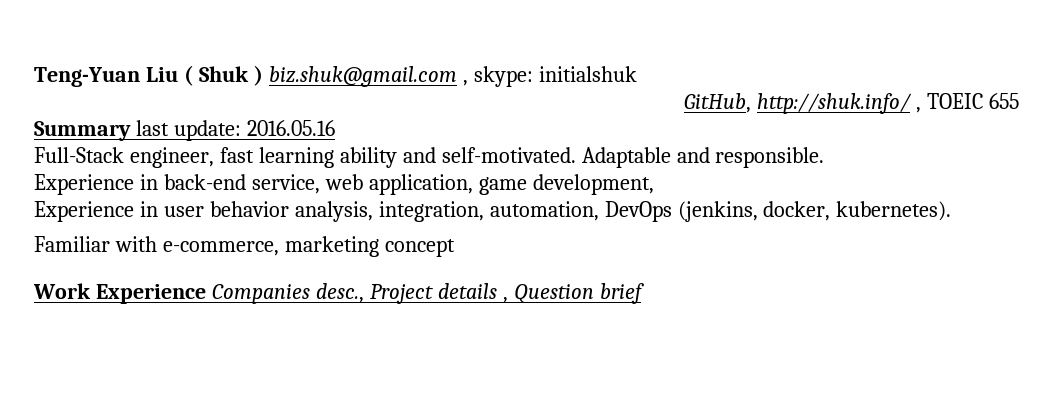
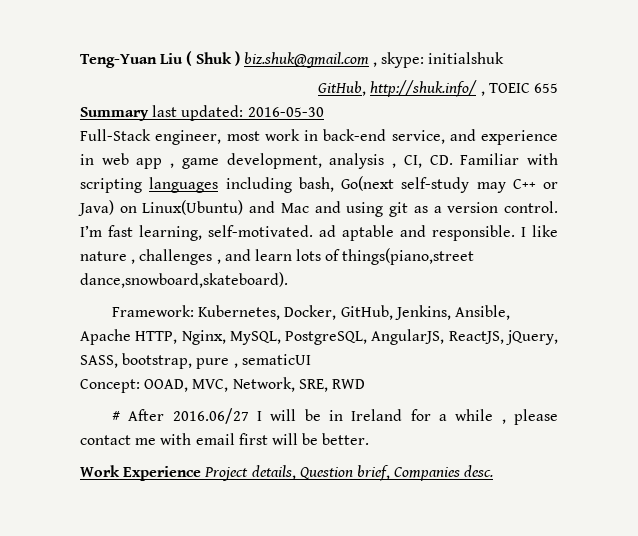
[173,120,335,141] update: 2016.05.16 -> [181,105,324,121] updated: 2016-05-30
[219,147,825,168] [34,174,654,195] [34,201,952,222] [34,236,455,257] [33,283,644,304] fast learning ability and self-motivated. Adaptable and responsible. // Experience in back-end service, web application, game development, // Experience in user behavior analysis, integration, automation, DevOps (jenkins, docker, kubernetes). // Familiar with e-commerce, marketing concept // Work Experience Companies desc., Project details , Question brief -> [226,129,558,145] [80,153,558,169] [80,176,558,193] [78,200,559,217] [80,225,558,241] [80,248,475,265] [80,272,288,288] [111,305,510,320] [80,329,558,345] [80,353,311,369] [80,377,365,393] [111,408,558,425] [80,433,370,445] [80,465,494,481] most work in back-end service, and experience in web app , game development, analysis , CI, CD. Familiar with scripting languages including bash, Go(next self-study may C++ or Java) on Linux(Ubuntu) and Mac and using git as a version control. I’m fast learning, self-motivated. ad aptable and responsible. I like nature , challenges , and learn lots of things(piano,street dance,snowboard,skateboard). // Framework: Kubernetes, Docker, GitHub, Jenkins, Ansible, Apache HTTP, Nginx, MySQL, PostgreSQL, AngularJS, ReactJS, jQuery, SASS, bootstrap, pure , sematicUI // Concept: OOAD, MVC, Network, SRE, RWD // # After 2016.06/27 I will be in Ireland for a while , please contact me with email first will be better. // Work Experience Project details, Question brief, Companies desc.

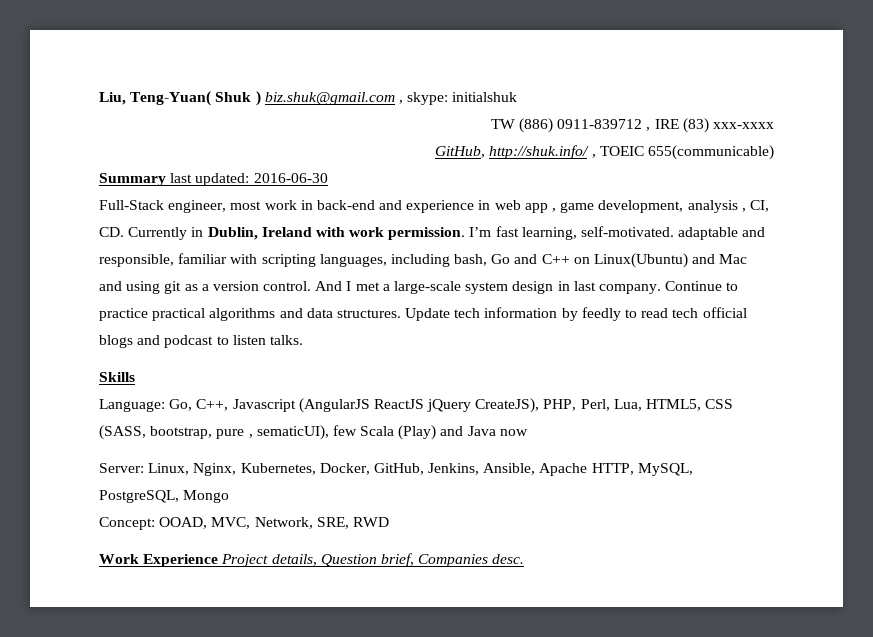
[80,51,193,68] Teng-Yuan Liu ( -> [99,91,212,106] Liu, Teng-Yuan(
(505, 58) none -> [490,118,774,133] // TW (886) 0911-839712 , IRE (83) xxx-xxxx
[534,83,558,93] 655 -> [648,145,774,160] 655(communicable)
[247,107,324,117] 2016-05-30 -> [253,173,328,183] 2016-06-30
[391,130,445,144] service, -> (375, 205) none
[460,153,520,165] Familiar -> [128,226,766,240] [99,253,228,267] Currently in Dublin, Ireland with work permission. I’m fast learning, self-motivated. adaptable and responsible, familiar
[149,177,219,193] languages -> [319,254,387,267] languages,
[341,176,558,193] [78,200,114,216] Go(next self-study may C++ or Java) -> [491,254,570,264] Go and C++
[80,225,558,241] [80,248,475,265] [80,272,288,288] [111,305,194,317] I’m fast learning, self-motivated. ad aptable and responsible. I like nature , challenges , and learn lots of things(piano,street dance,snowboard,skateboard). // Framework: -> [315,281,739,294] [99,307,747,321] [99,335,303,348] [99,372,135,382] [99,398,734,413] [99,425,528,440] [99,463,237,476] And I met a large-scale system design in last company. Continue to practice practical algorithms and data structures. Update tech information by feedly to read tech official blogs and podcast to listen talks. // Skills // Language: Go, C++, Javascript (AngularJS ReactJS jQuery CreateJS), PHP, Perl, Lua, HTML5, CSS (SASS, bootstrap, pure , sematicUI), few Scala (Play) and Java now // Server: Linux, Nginx,
[181,330,226,345] Nginx, -> (634, 469) none
[371,329,558,345] [80,353,311,369] AngularJS, ReactJS, jQuery, SASS, bootstrap, pure , sematicUI -> [183,490,230,503] Mongo
[111,408,558,425] [80,433,370,445] // # After 2016.06/27 I will be in Ireland for a while , please contact me with email first will be better. -> (389, 522) none

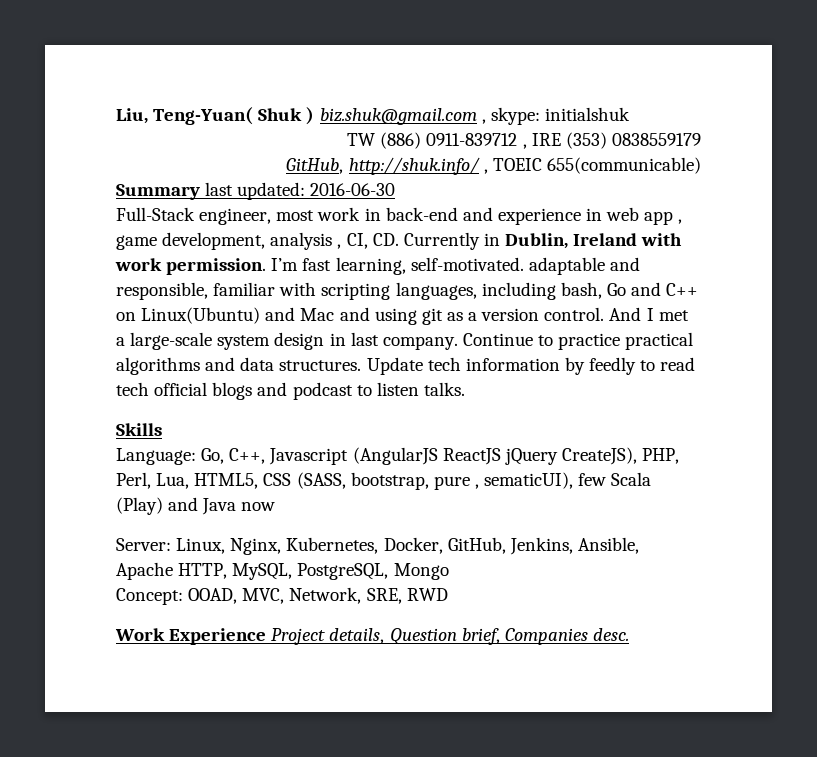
[682,118,774,133] (83) xxx-xxxx -> [565,132,701,149] (353) 0838559179

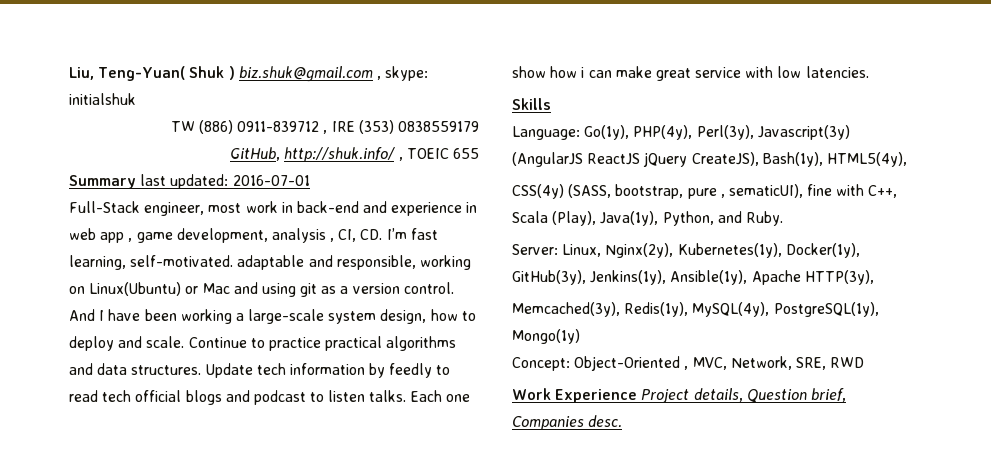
[547,157,701,174] 655(communicable) -> [453,148,479,159] 655
[310,183,396,196] 2016-06-30 -> [232,175,310,186] 2016-07-01
[403,232,683,250] [115,258,267,275] Currently in Dublin, Ireland with work permission. -> (383, 234) none
[213,282,699,300] familiar with scripting languages, including bash, Go and C++ -> [419,255,471,270] working
[265,307,296,321] and -> [185,286,199,294] or
[658,310,689,321] [116,332,458,350] met a large-scale system design in last company. -> [108,309,476,324] [69,336,185,351] have been working a large-scale system design, how to deploy and scale.
[116,423,162,436] [116,447,680,465] [116,472,292,489] // Skills // Language: Go, C++, Javascript (AngularJS ReactJS jQuery CreateJS), PHP, Perl, Lua, HTML5, CSS -> [410,390,470,402] [512,66,869,81] [512,98,551,110] [512,125,850,140] [512,152,907,167] [512,184,564,199] Each one show how i can make great service with low latencies. // Skills // Language: Go(1y), PHP(4y), Perl(3y), Javascript(3y) (AngularJS ReactJS jQuery CreateJS), Bash(1y), HTML5(4y), // CSS(4y)
[578,472,652,486] [116,497,276,515] [116,537,639,555] [116,562,449,580] few Scala (Play) and Java now // Server: Linux, Nginx, Kubernetes, Docker, GitHub, Jenkins, Ansible, Apache HTTP, MySQL, PostgreSQL, Mongo -> [807,184,898,198] [512,211,783,226] [512,243,860,258] [512,270,874,285] [512,302,879,317] [512,329,580,344] fine with C++, Scala (Play), Java(1y), Python, and Ruby. // Server: Linux, Nginx(2y), Kubernetes(1y), Docker(1y), GitHub(3y), Jenkins(1y), Ansible(1y), Apache HTTP(3y), // Memcached(3y), Redis(1y), MySQL(4y), PostgreSQL(1y), Mongo(1y)
[188,588,238,604] OOAD, -> [574,356,689,371] Object-Oriented ,

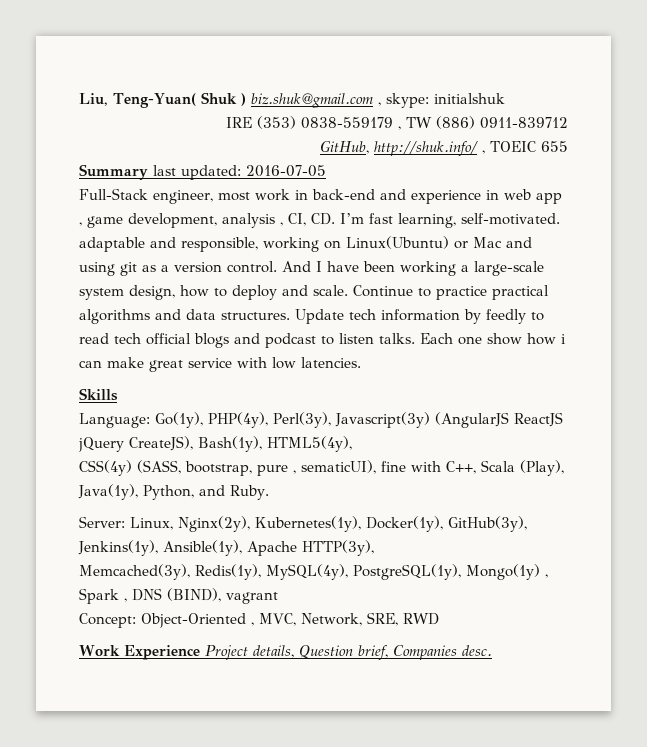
(136, 99) none -> [226,116,401,130] IRE (353) 0838-559179 ,
[323,120,479,134] , IRE (353) 0838559179 -> (568, 123) none
[232,175,310,186] 2016-07-01 -> [246,165,326,177] 2016-07-05
(580, 336) none -> [545,574,548,578] [79,588,278,604] , Spark , DNS (BIND), vagrant

